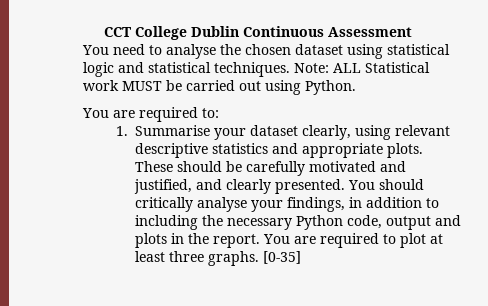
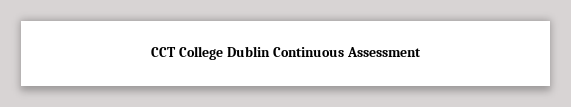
[82,44,451,59] [83,62,431,77] [83,80,357,95] [82,107,220,122] [115,125,450,140] [134,143,423,158] [134,161,406,176] [133,179,424,194] [134,197,439,212] [134,215,461,230] [134,233,443,248] [134,251,301,266] // You need to analyse the chosen dataset using statistical logic and statistical techniques. Note: ALL Statistical work MUST be carried out using Python. // You are required to: // 1. Summarise your dataset clearly, using relevant descriptive statistics and appropriate plots. These should be carefully motivated and justified, and clearly presented. You should critically analyse your findings, in addition to including the necessary Python code, output and plots in the report. You are required to plot at least three graphs. [0-35] -> (421, 52) none

